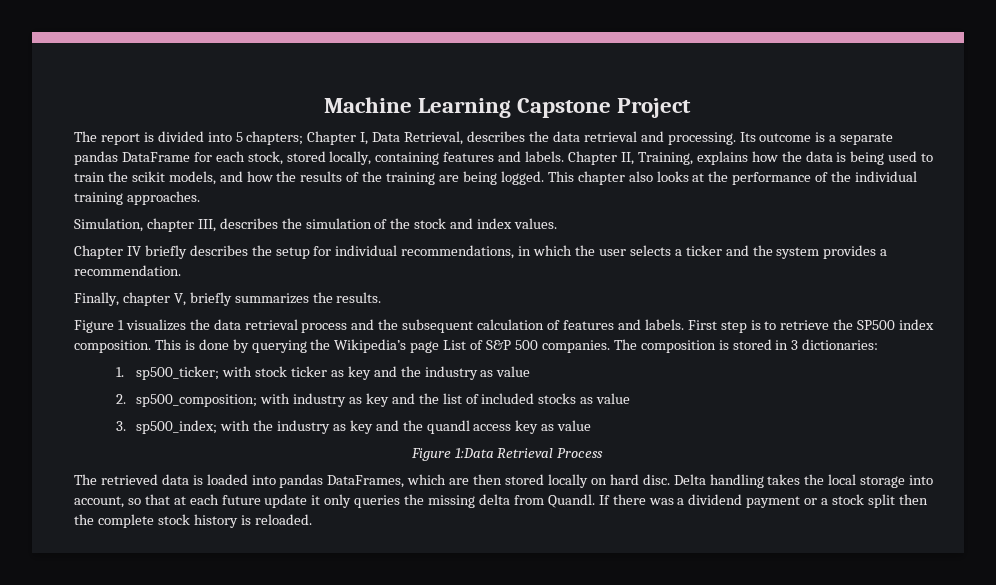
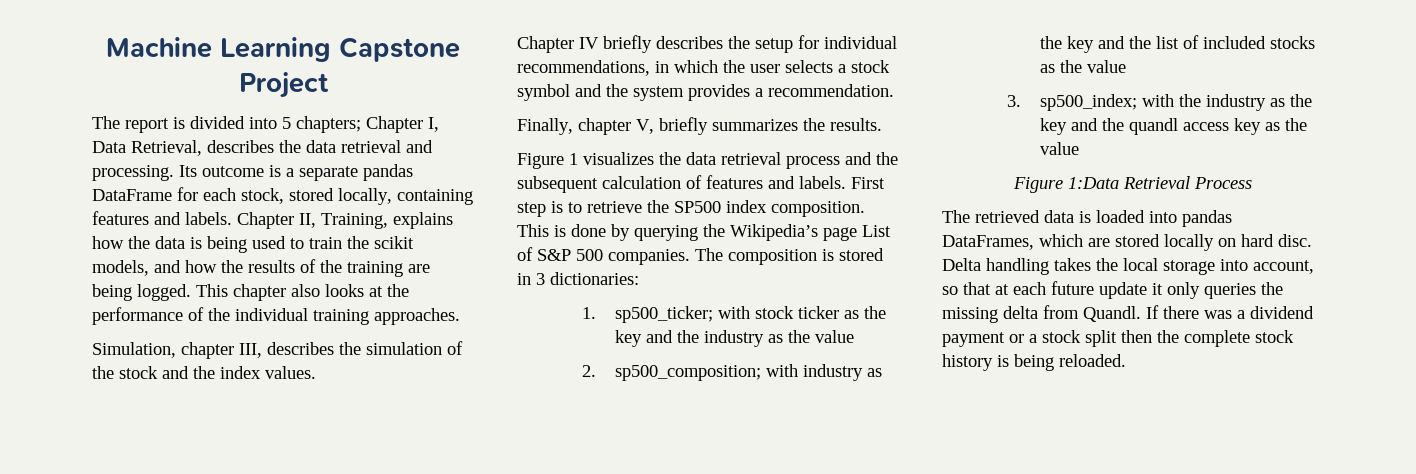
(474, 223) none -> [193,366,215,379] the
[685,245,722,256] ticker -> [851,60,890,73] [517,84,570,101] stock symbol
(344, 373) none -> [864,306,887,319] the
(494, 373) none -> [788,330,811,343] the
(362, 400) none -> [1040,36,1063,49] the
(594, 400) none -> [1060,60,1083,73] the
(346, 427) none -> [1290,94,1313,107] the
(555, 427) none -> [1285,118,1308,131] the
[473,474,503,485] then -> (1110, 242) none
(251, 520) none -> [1014,354,1054,371] being

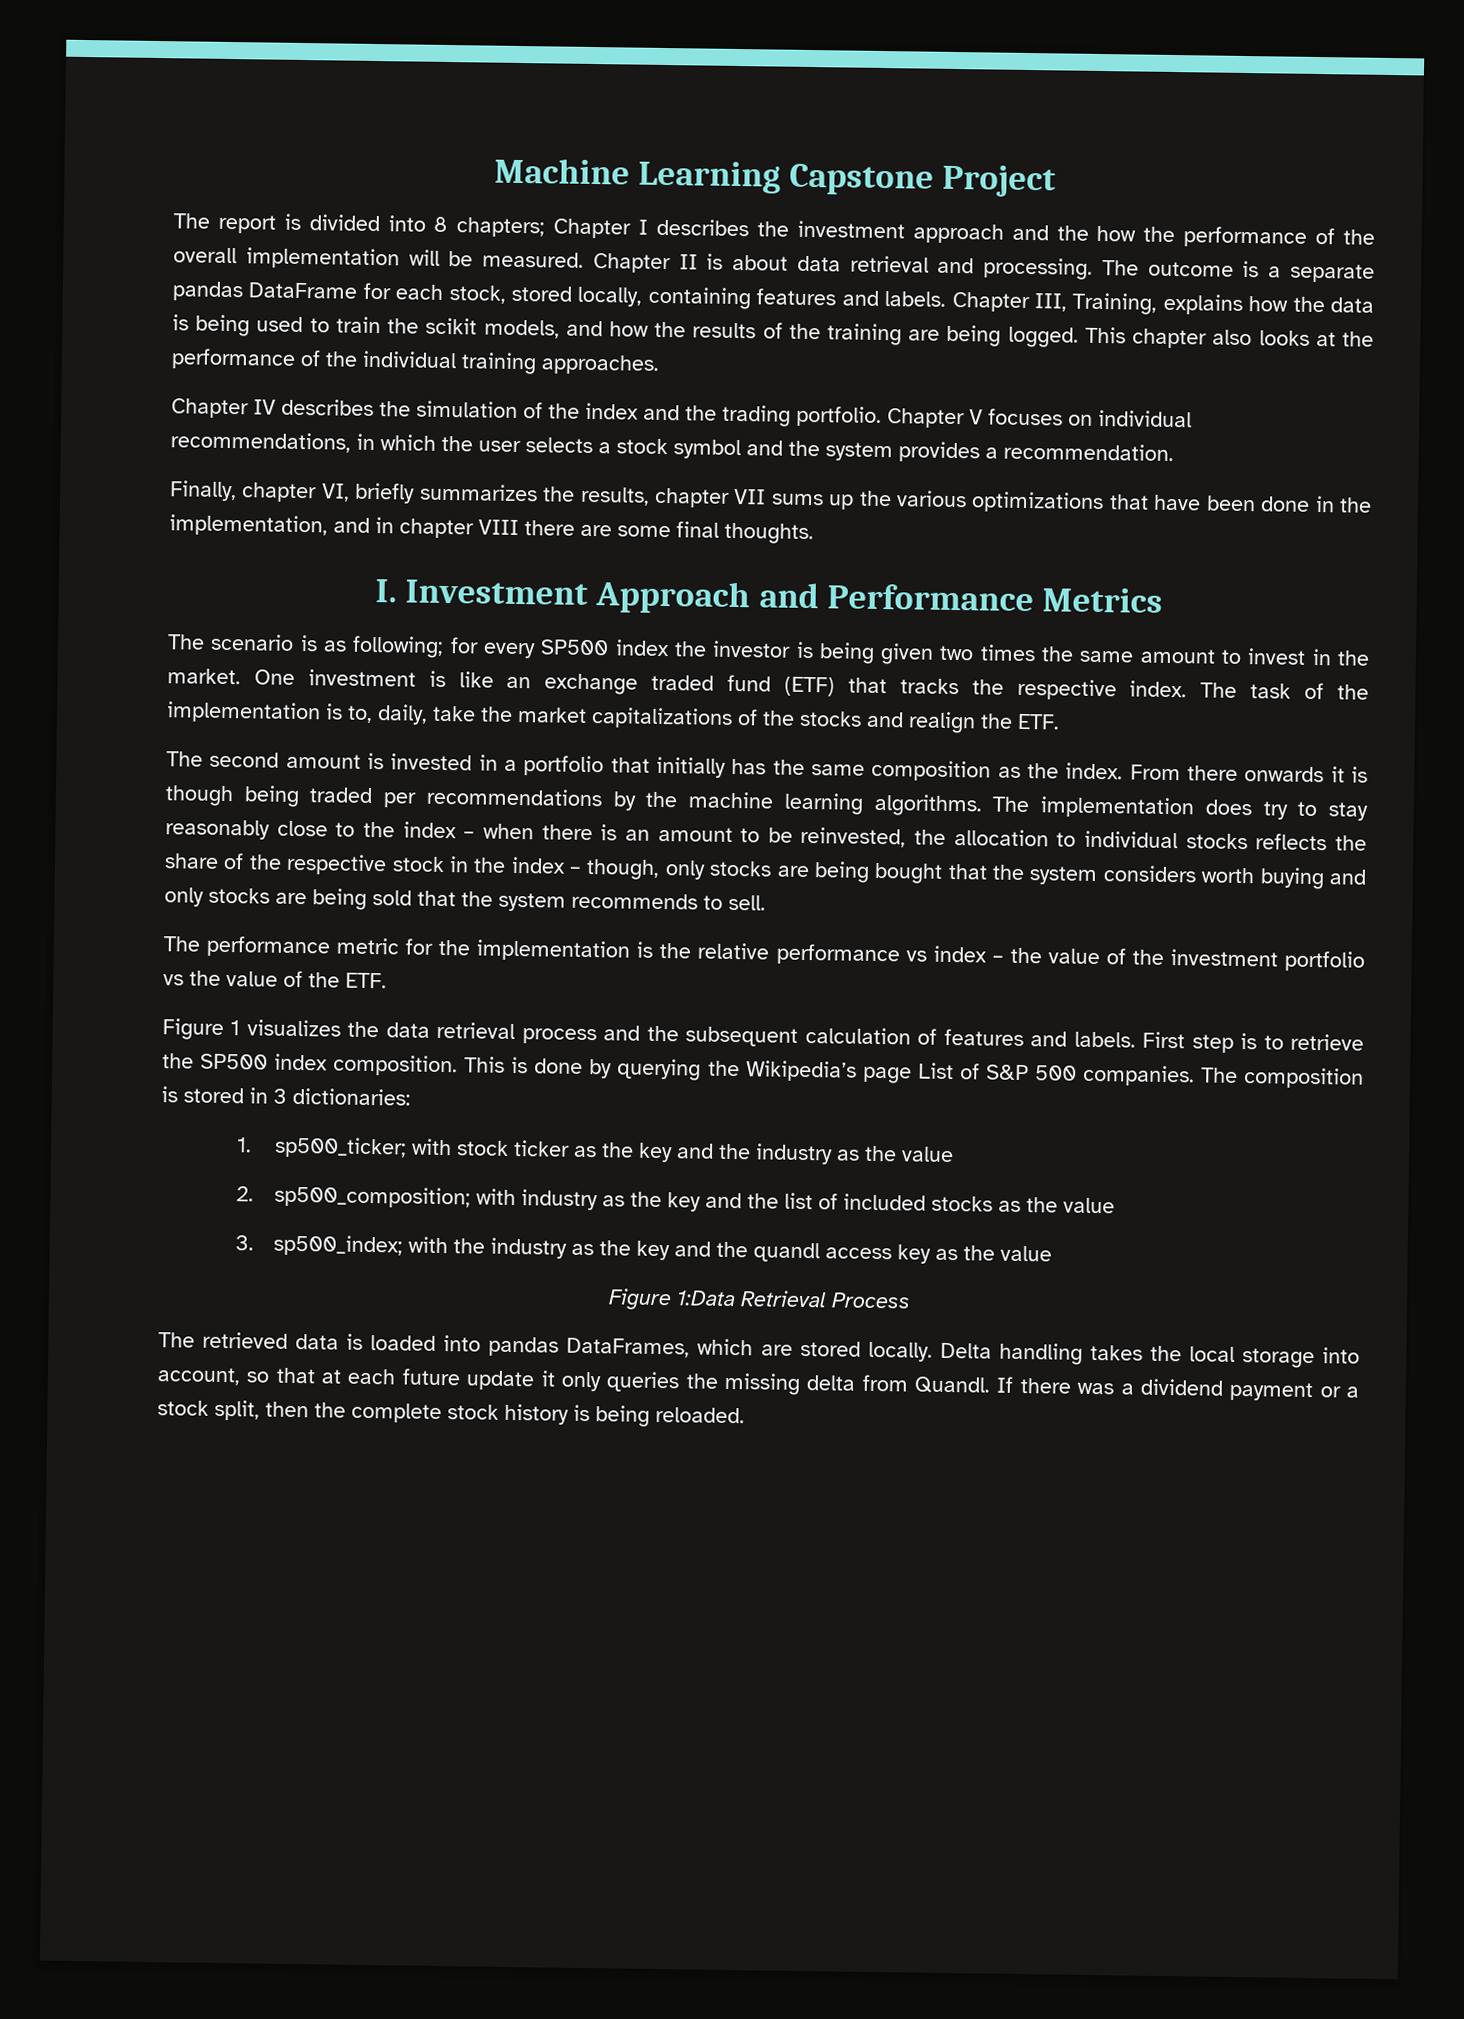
[282,117,291,129] 5 -> [433,216,449,233] 8
[428,117,439,132] [92,140,301,156] I, Data Retrieval, describes the -> [638,218,1376,248] [173,247,789,274] I describes the investment approach and the how the performance of the overall implementation will be measured. Chapter II is about
[179,165,197,177] Its -> [1101,260,1139,276] The
[299,213,316,228] II, -> [1033,293,1067,312] III,
[92,342,262,359] Simulation, chapter III, -> [171,398,276,419] Chapter IV
[119,366,316,379] [517,35,819,53] stock and the index values. // Chapter IV briefly describes the setup for -> [585,402,1093,429] index and the trading portfolio. Chapter V focuses on
[636,119,654,134] V, -> [320,483,350,502] VI,
[830,118,882,131] results. -> [579,486,1373,514] [169,514,814,545] [374,579,1164,615] [167,633,1370,666] [167,668,1370,701] [166,701,1060,734] [166,751,1369,783] [165,785,1369,821] [165,819,1367,851] [164,852,1366,890] [164,887,766,912] [163,935,1365,972] [163,970,387,989] results, chapter VII sums up the various optimizations that have been done in the implementation, and in chapter VIII there are some final thoughts. // I. Investment Approach and Performance Metrics // The scenario is as following; for every SP500 index the investor is being given two times the same amount to invest in the market. One investment is like an exchange traded fund (ETF) that tracks the respective index. The task of the implementation is to, daily, take the market capitalizations of the stocks and realign the ETF. // The second amount is invested in a portfolio that initially has the same composition as the index. From there onwards it is though being traded per recommendations by the machine learning algorithms. The implementation does try to stay reasonably close to the index – when there is an amount to be reinvested, the allocation to individual stocks reflects the share of the respective stock in the index – though, only stocks are being bought that the system considers worth buying and only stocks are being sold that the system recommends to sell. // The performance metric for the implementation is the relative performance vs index – the value of the investment portfolio vs the value of the ETF.
[1164,234,1312,251] locally on hard disc. -> [867,1341,933,1362] locally.
[1085,330,1117,347] split -> [214,1399,260,1421] split,

